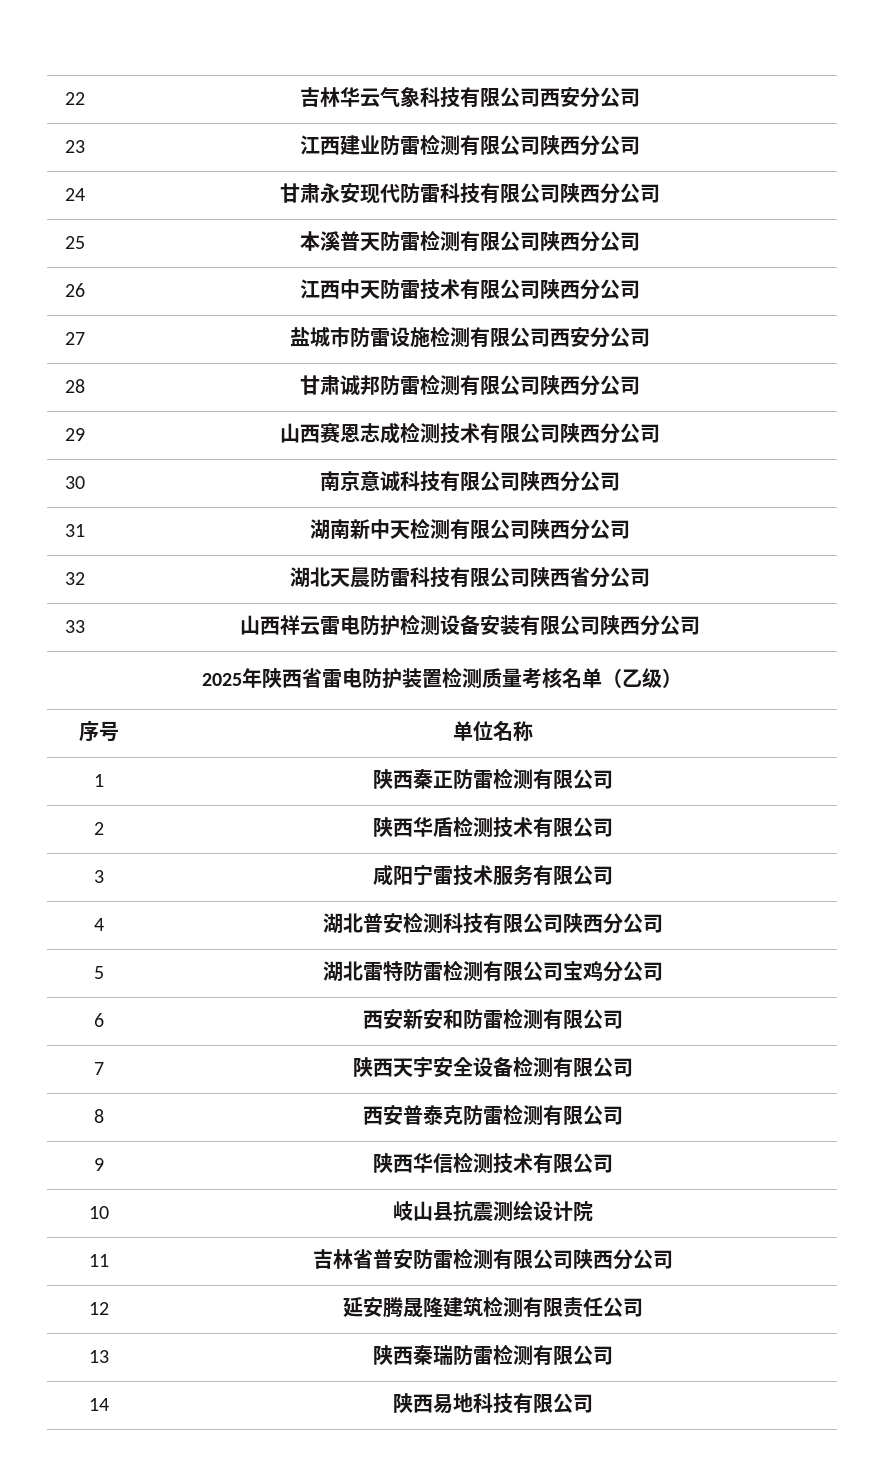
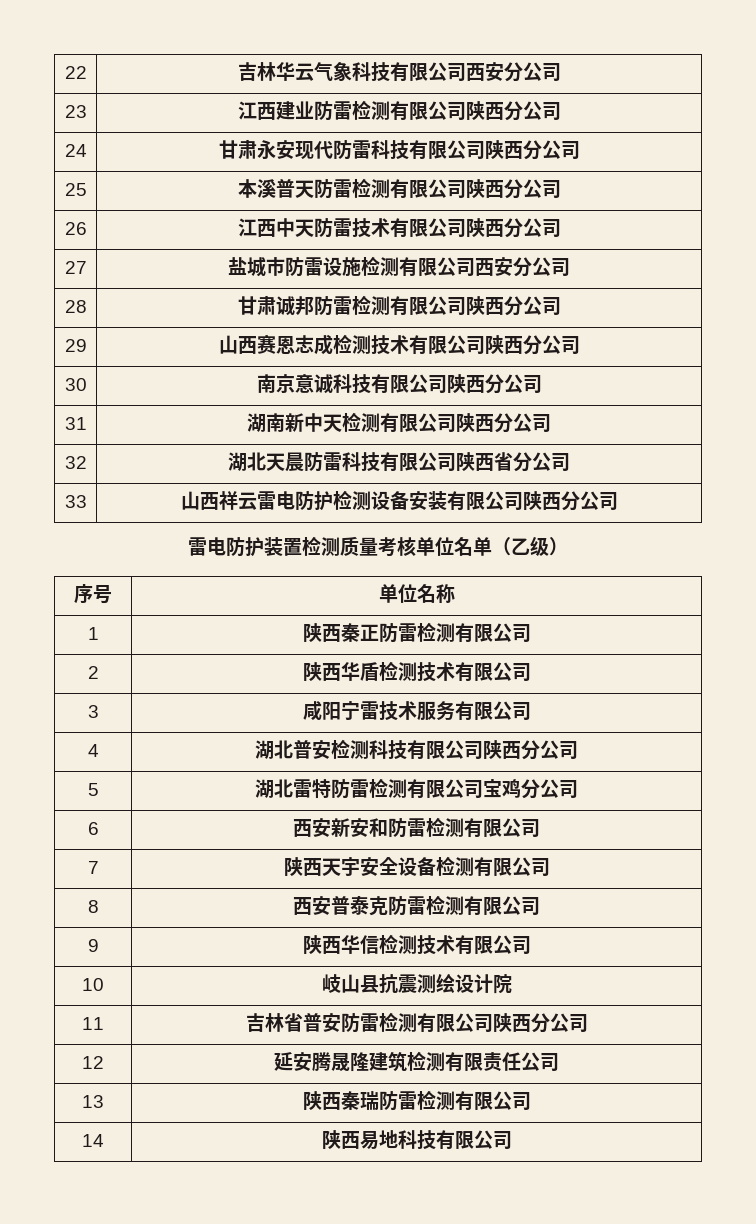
[202,668,322,688] 2025年陕西省 -> (618, 501) none
(562, 678) none -> [416,537,454,556] 单位

